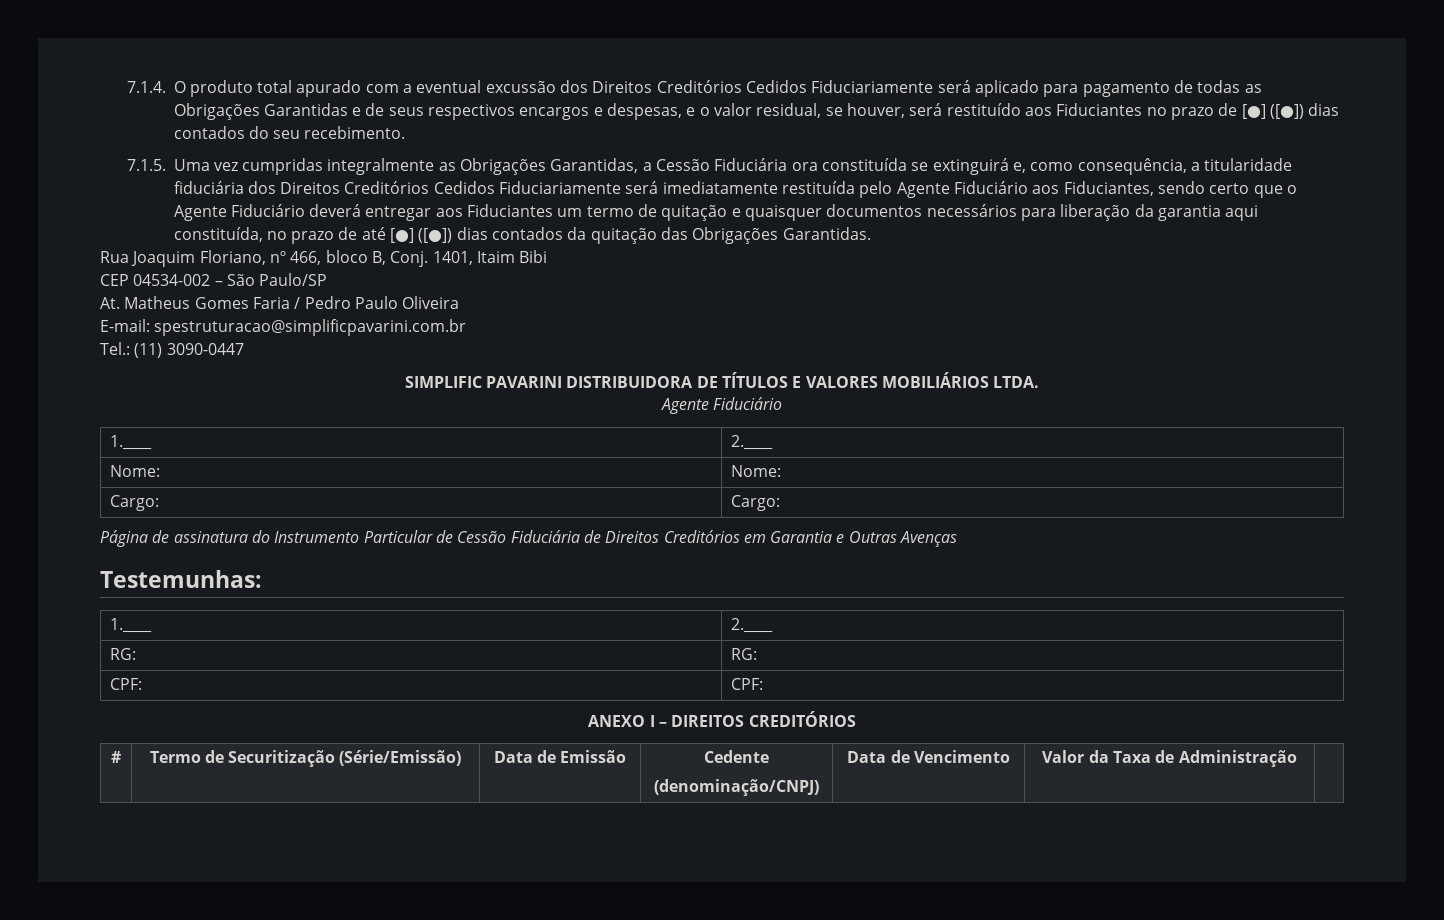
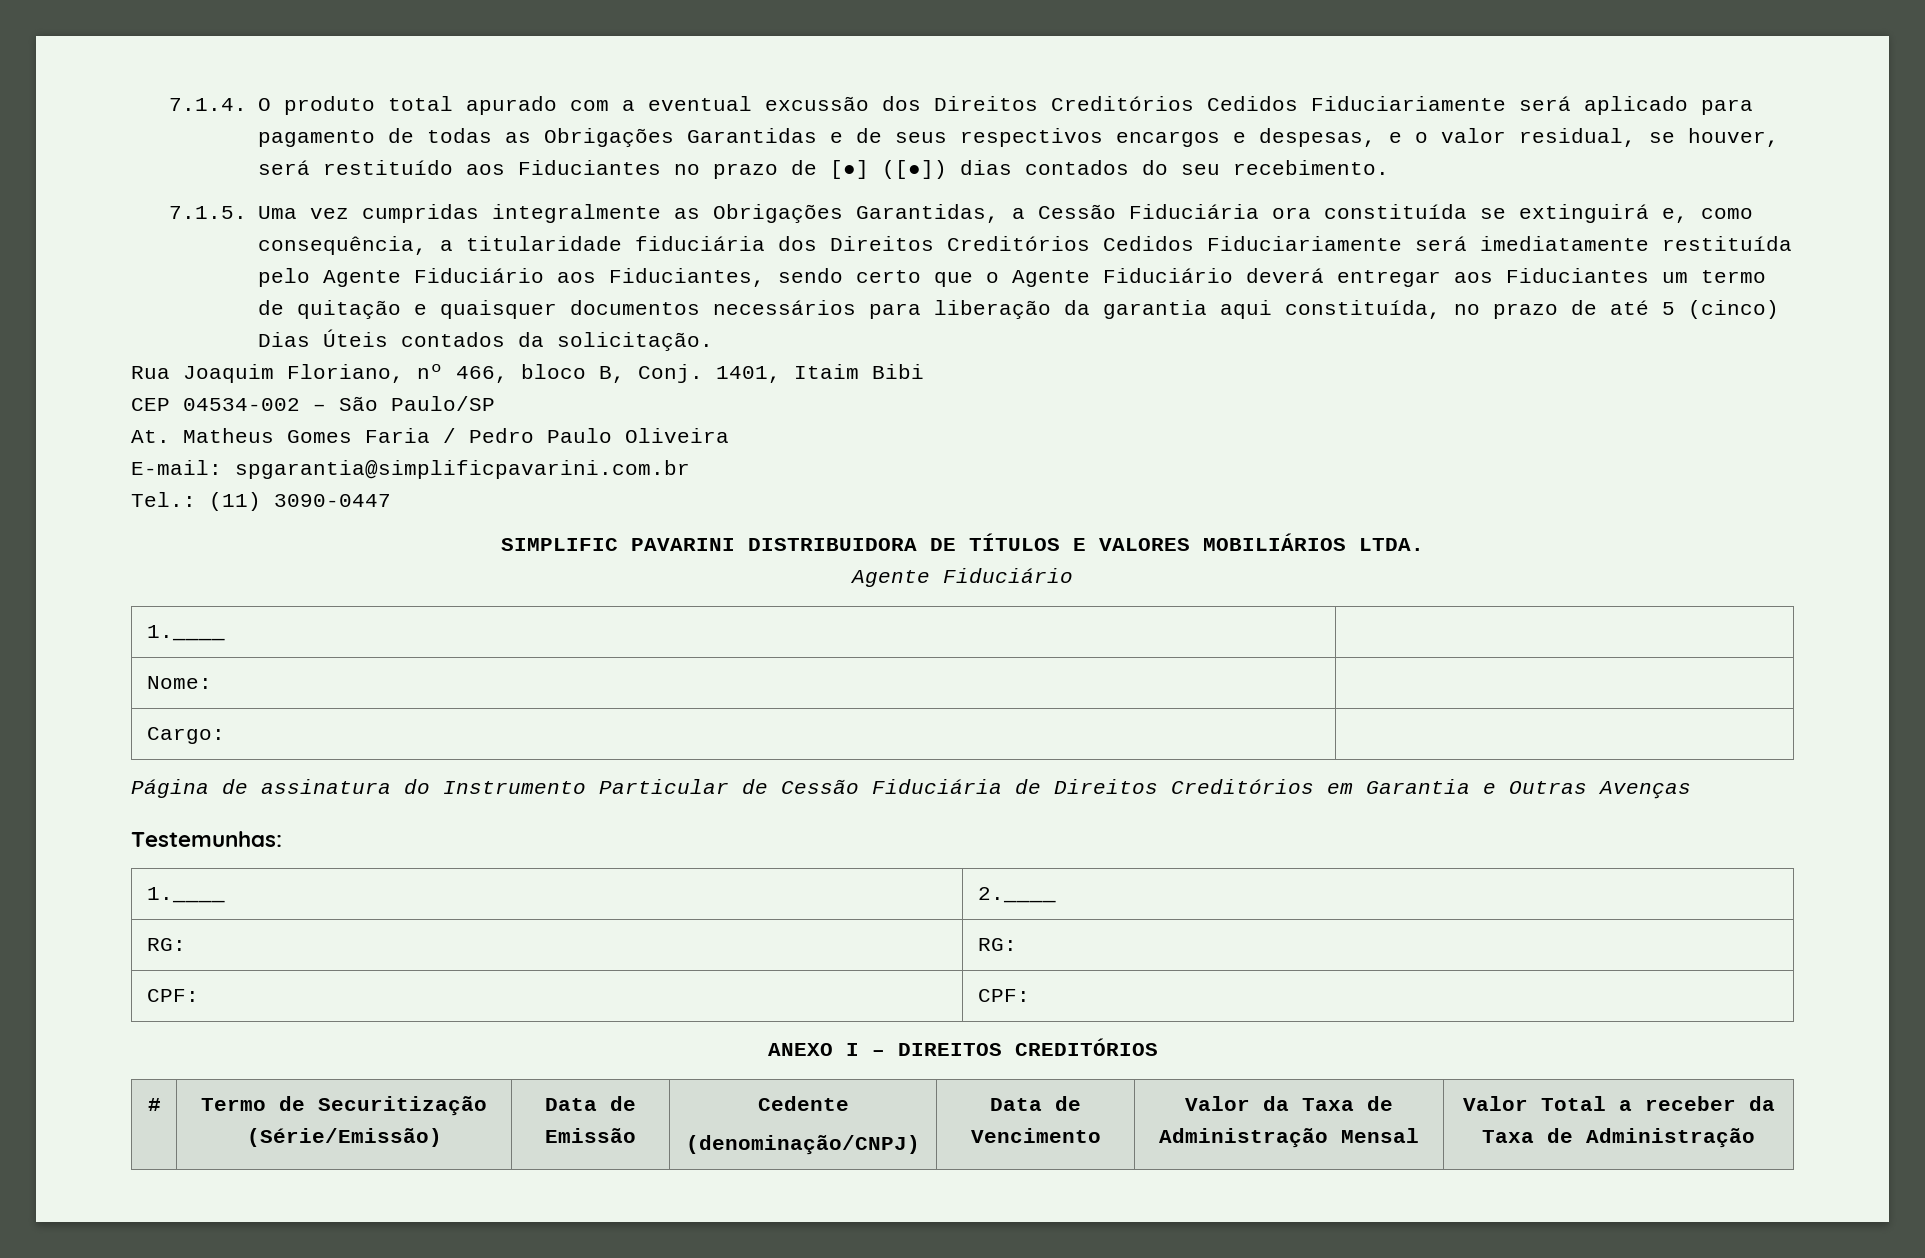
[390,227,871,244] [●] ([●]) dias contados da quitação das Obrigações Garantidas. -> [1661,300,1779,319] [257,329,713,351] 5 (cinco) Dias Úteis contados da solicitação.
[154,319,467,336] spestruturacao@simplificpavarini.com.br -> [235,460,690,479] spgarantia@simplificpavarini.com.br
[730,435,773,450] 2.____ -> (225, 633) none
[730,465,781,477] Nome: -> (212, 682) none
[730,495,780,511] Cargo: -> (225, 735) none
(1297, 758) | -> [1341,1128,1420,1143] [1462,1096,1775,1111] [1482,1128,1756,1148] Mensal | Valor Total a receber da Taxa de Administração

